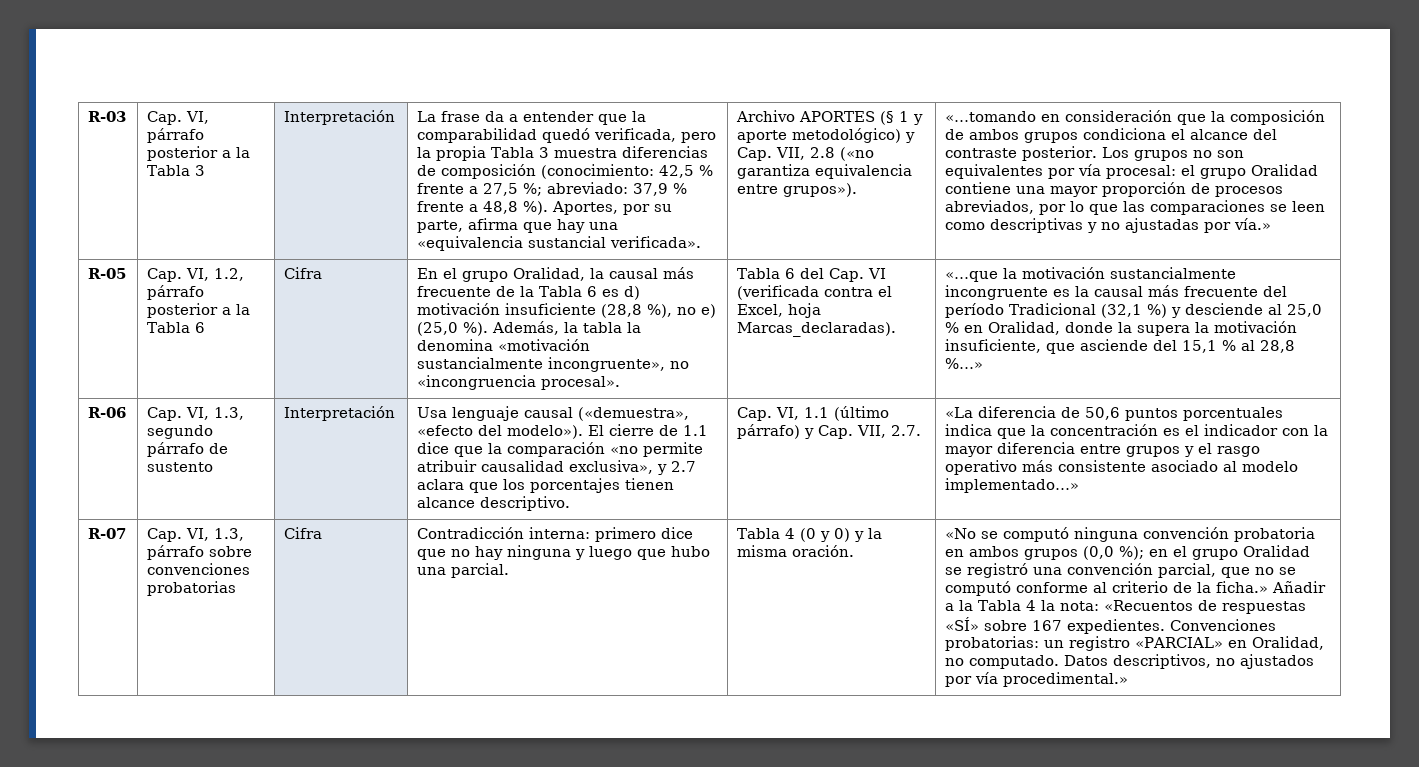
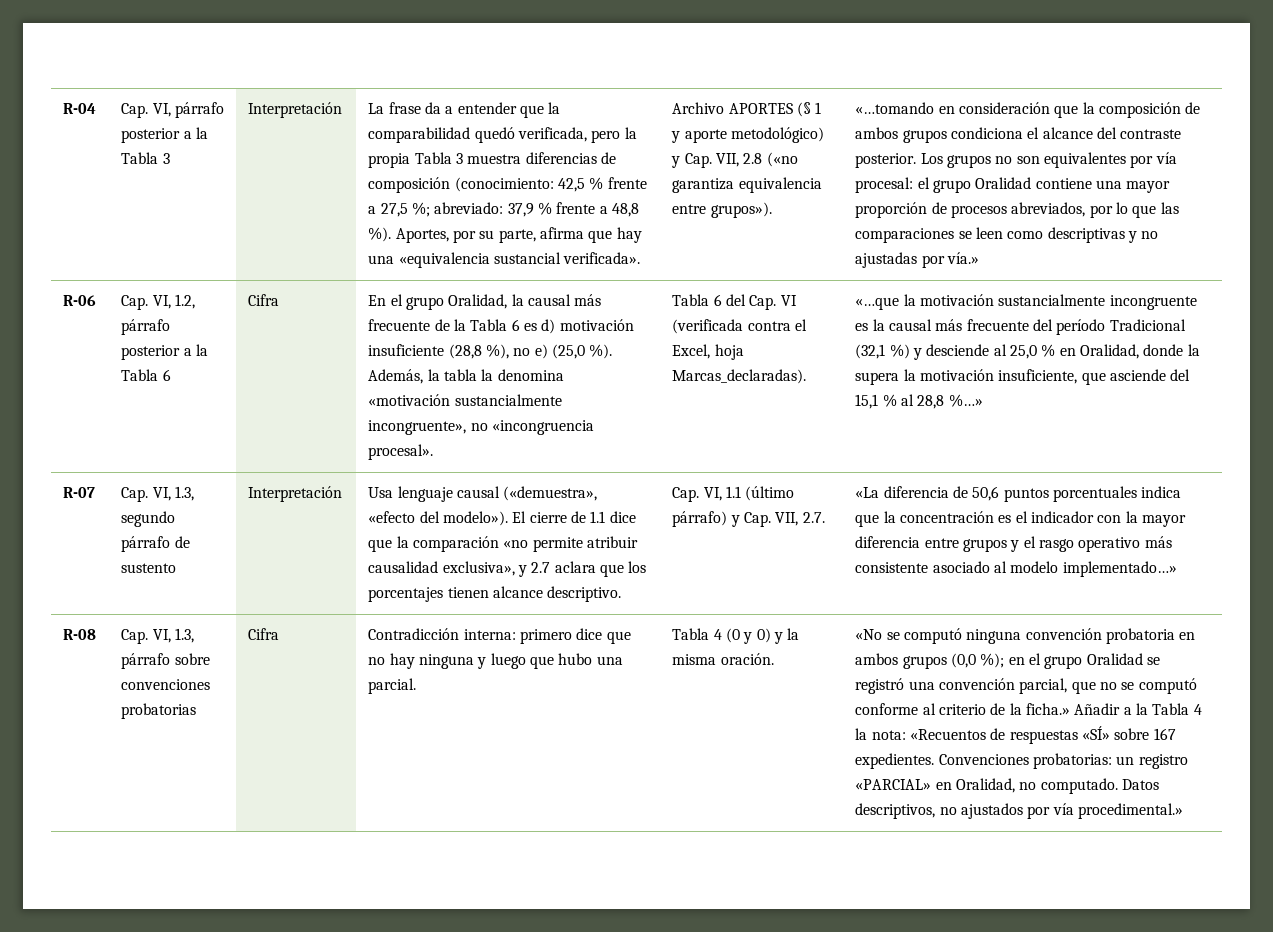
[88,111,127,122] R-03 -> [63,103,97,114] R-04
[88,268,127,279] R-05 -> [63,295,97,306] R-06
[88,407,127,418] R-06 -> [63,487,96,498] R-07
[88,528,127,539] R-07 -> [63,629,97,640] R-08

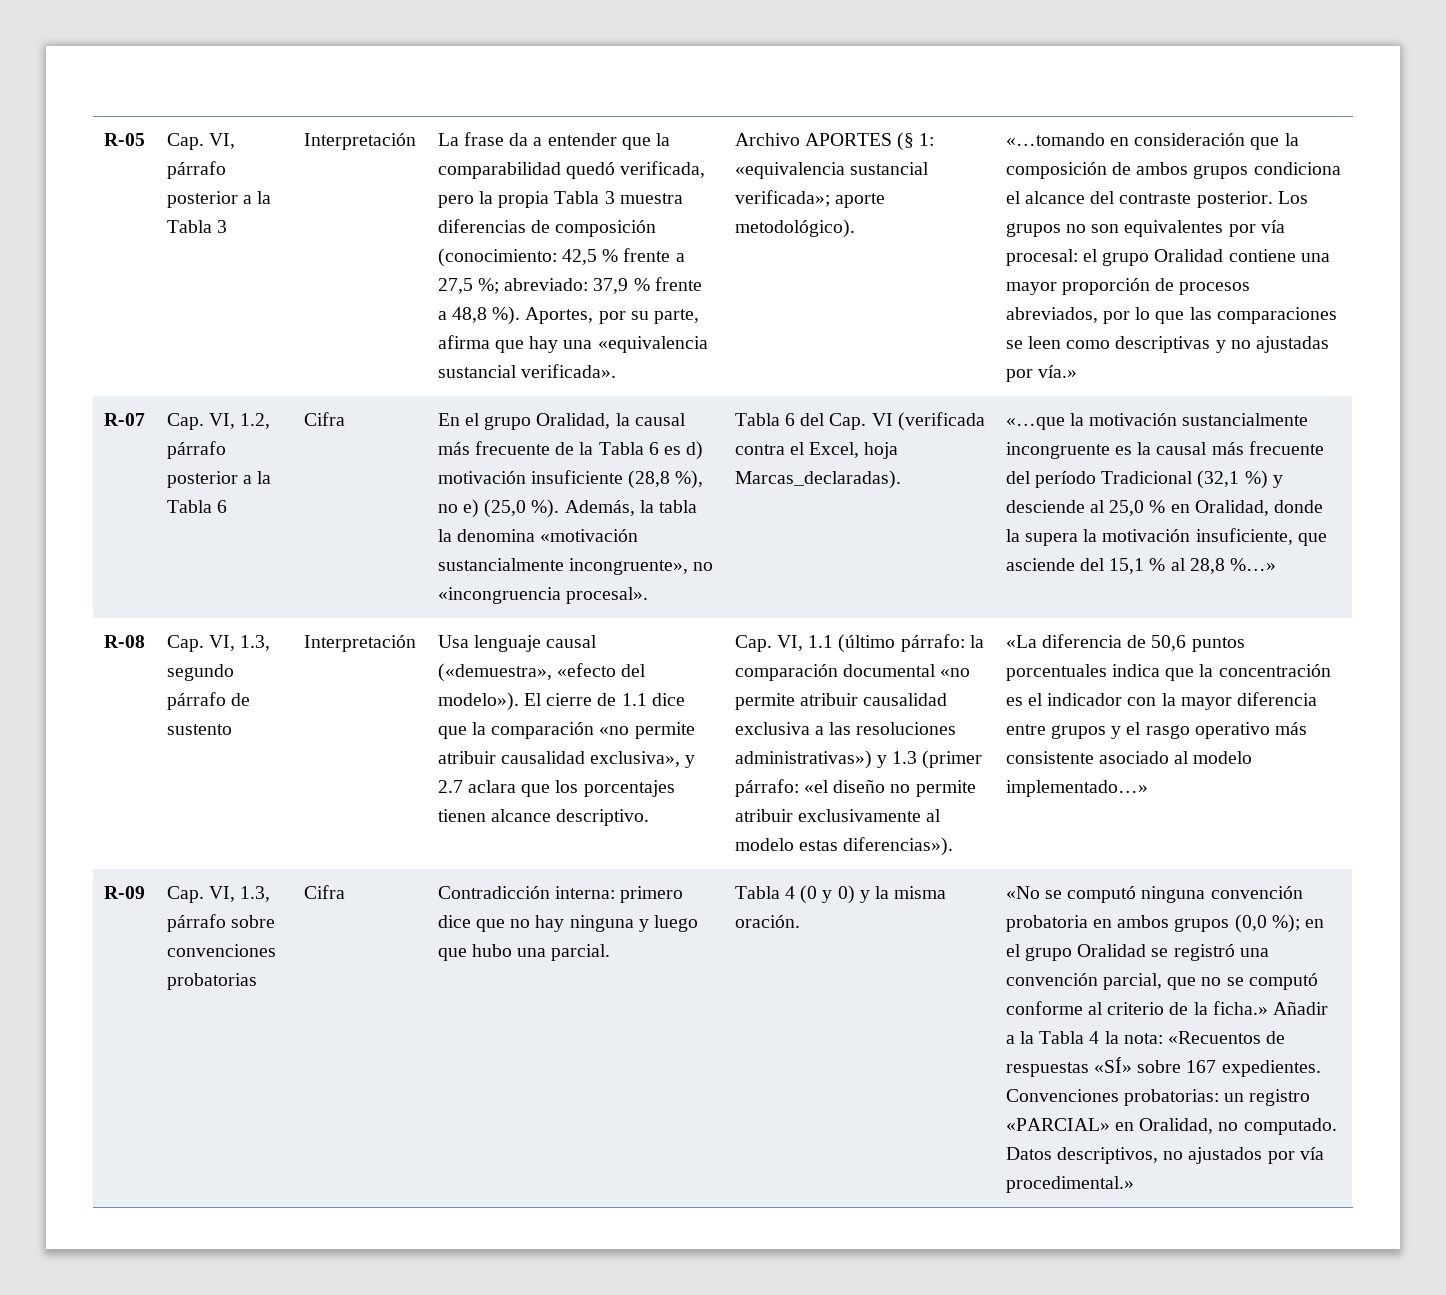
[63,103,97,114] R-04 -> [103,133,145,146] R-05
[815,102,822,114] [671,127,825,143] [671,152,798,168] [672,177,822,193] [672,202,772,218] 1 y aporte metodológico) y Cap. VII, 2.8 («no garantiza equivalencia entre grupos»). -> [919,133,935,146] [734,162,929,179] [734,190,885,208] [734,219,855,238] 1: «equivalencia sustancial verificada»; aporte metodológico).
[63,295,97,306] R-06 -> [103,413,145,426] R-07
[63,487,96,498] R-07 -> [103,635,145,648] R-08
[672,511,825,527] párrafo) y Cap. VII, 2.7. -> [900,634,984,652] [734,664,971,681] [734,693,948,710] [734,722,957,735] [734,750,983,769] [734,779,976,797] [734,809,942,822] [734,837,954,856] párrafo: la comparación documental «no permite atribuir causalidad exclusiva a las resoluciones administrativas») y 1.3 (primer párrafo: «el diseño no permite atribuir exclusivamente al modelo estas diferencias»).
[63,629,97,640] R-08 -> [103,886,145,899] R-09

